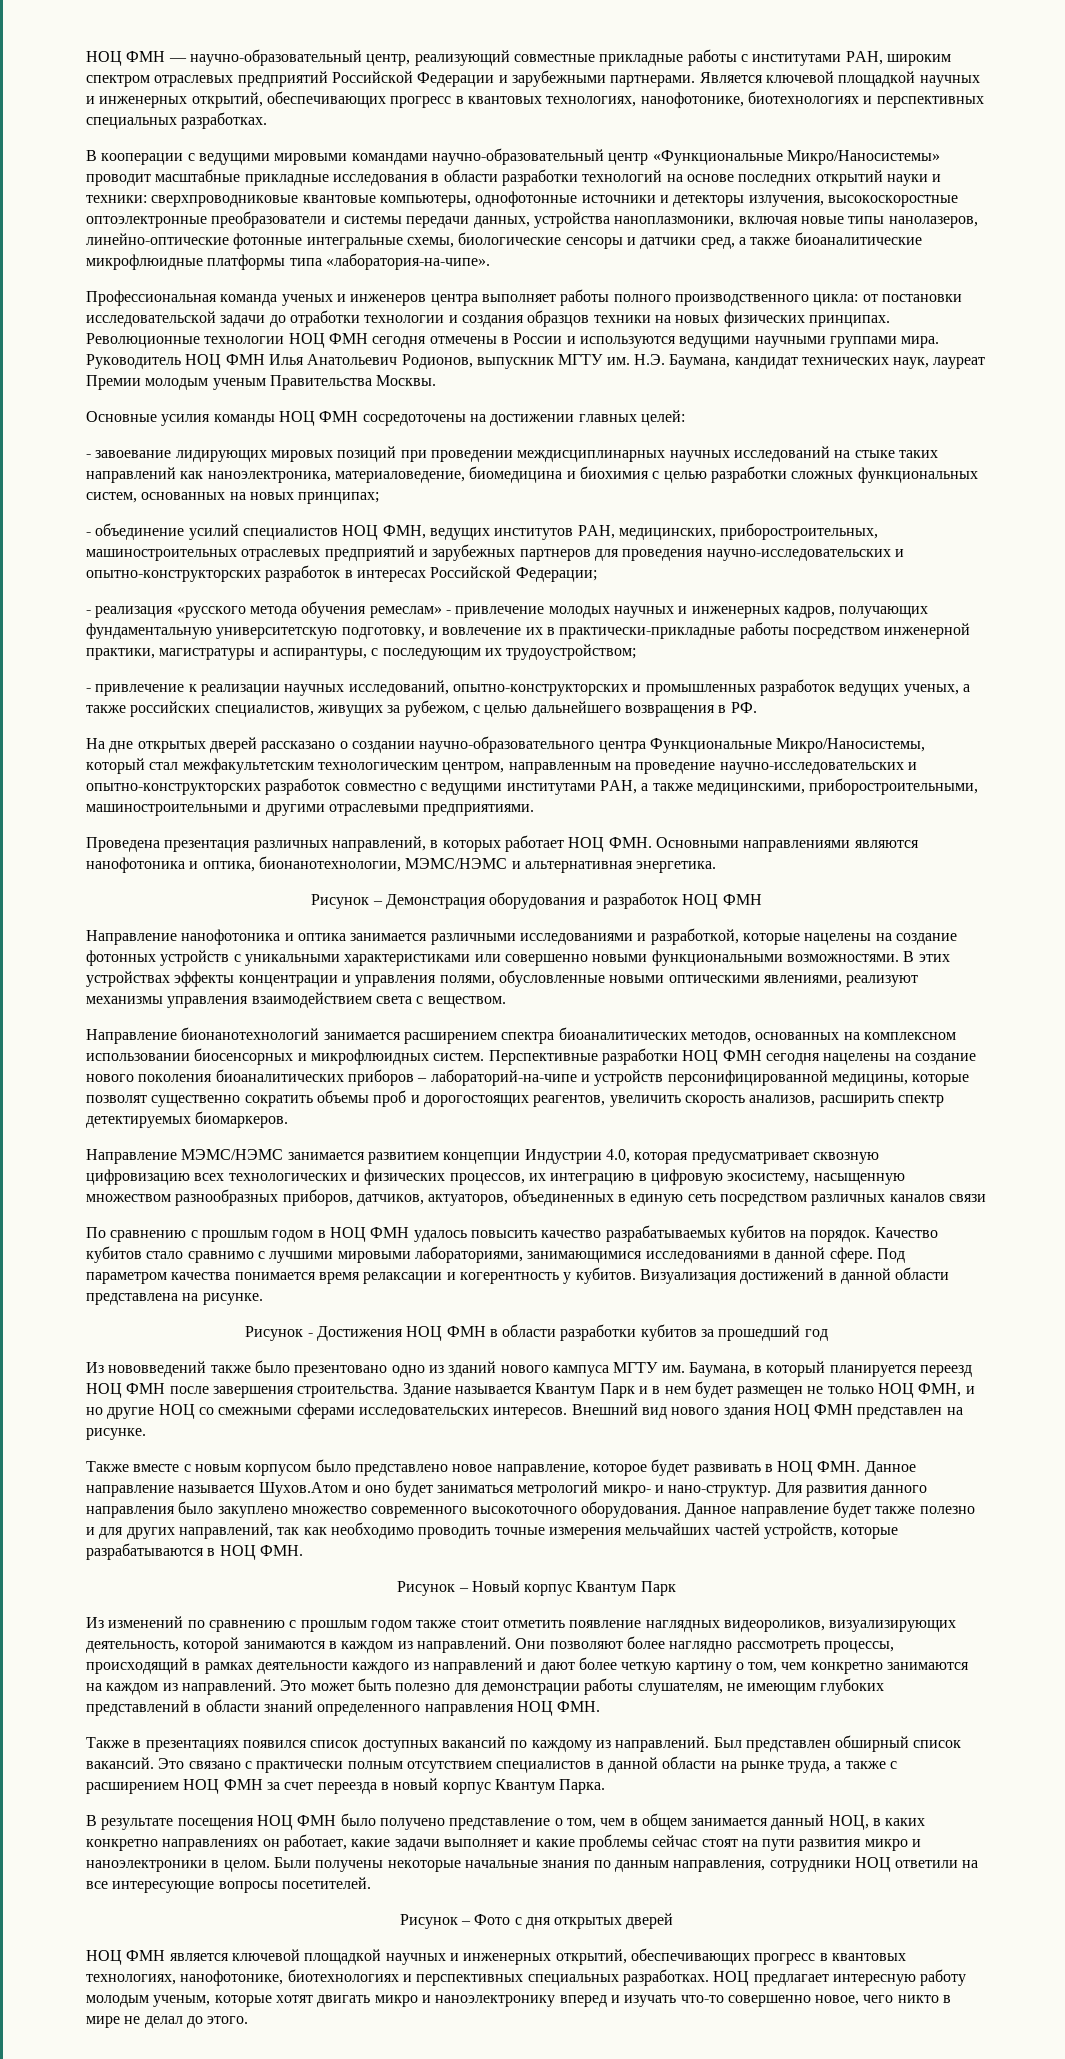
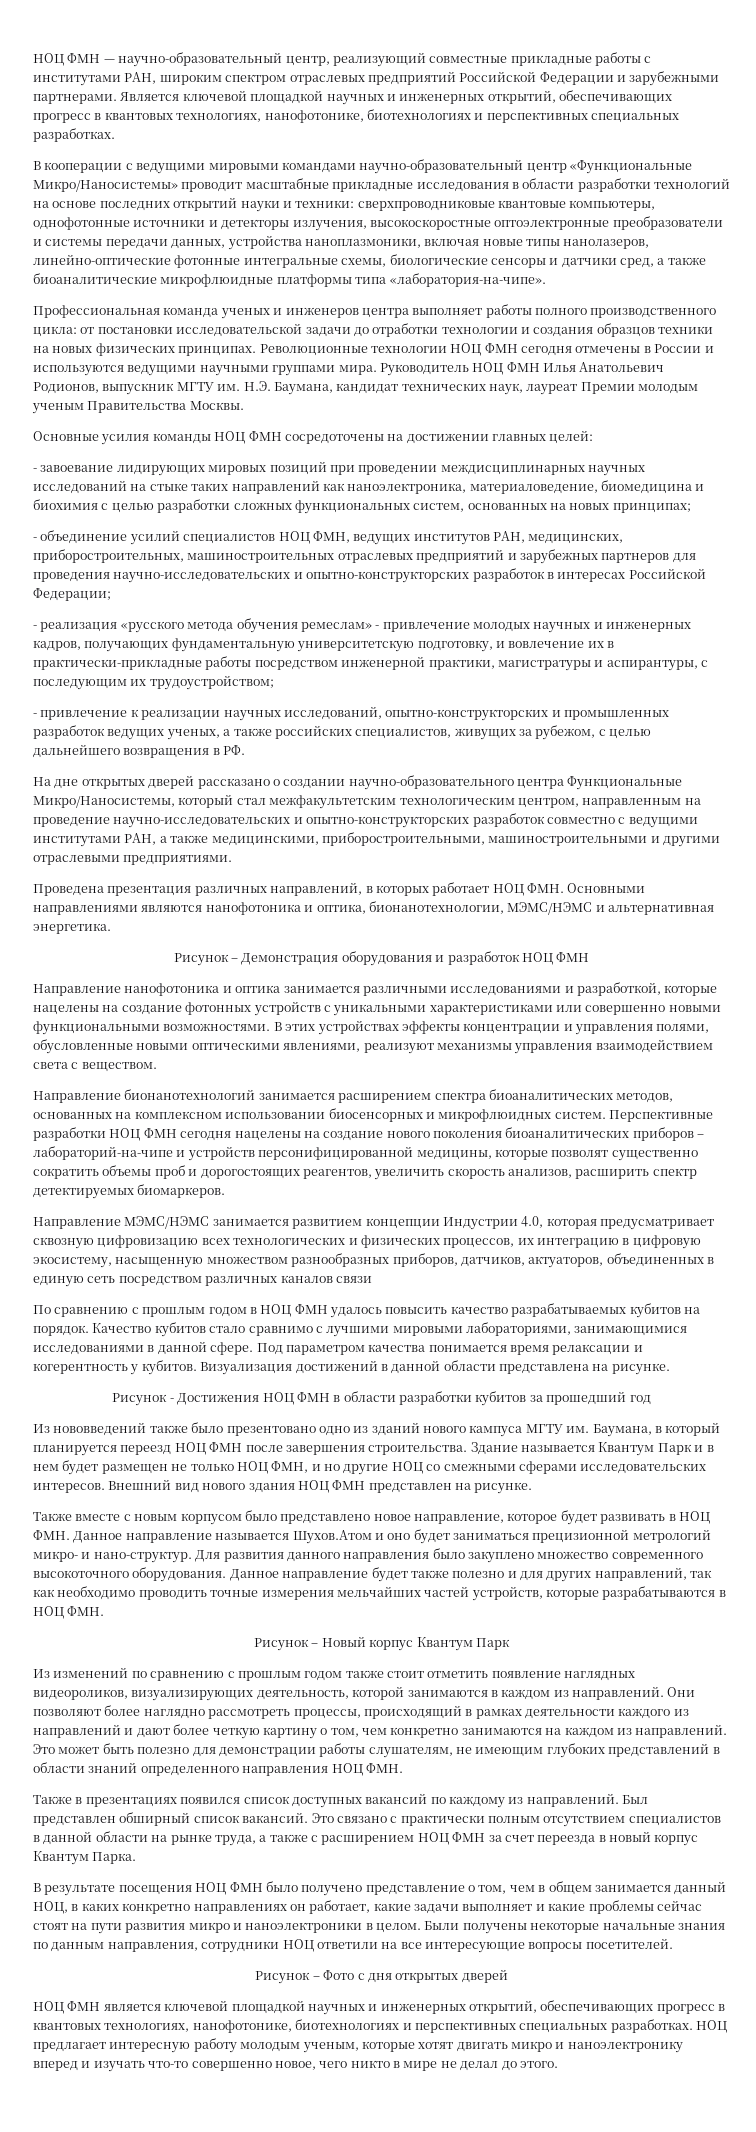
(514, 1489) none -> [532,1529,630,1543] прецизионной

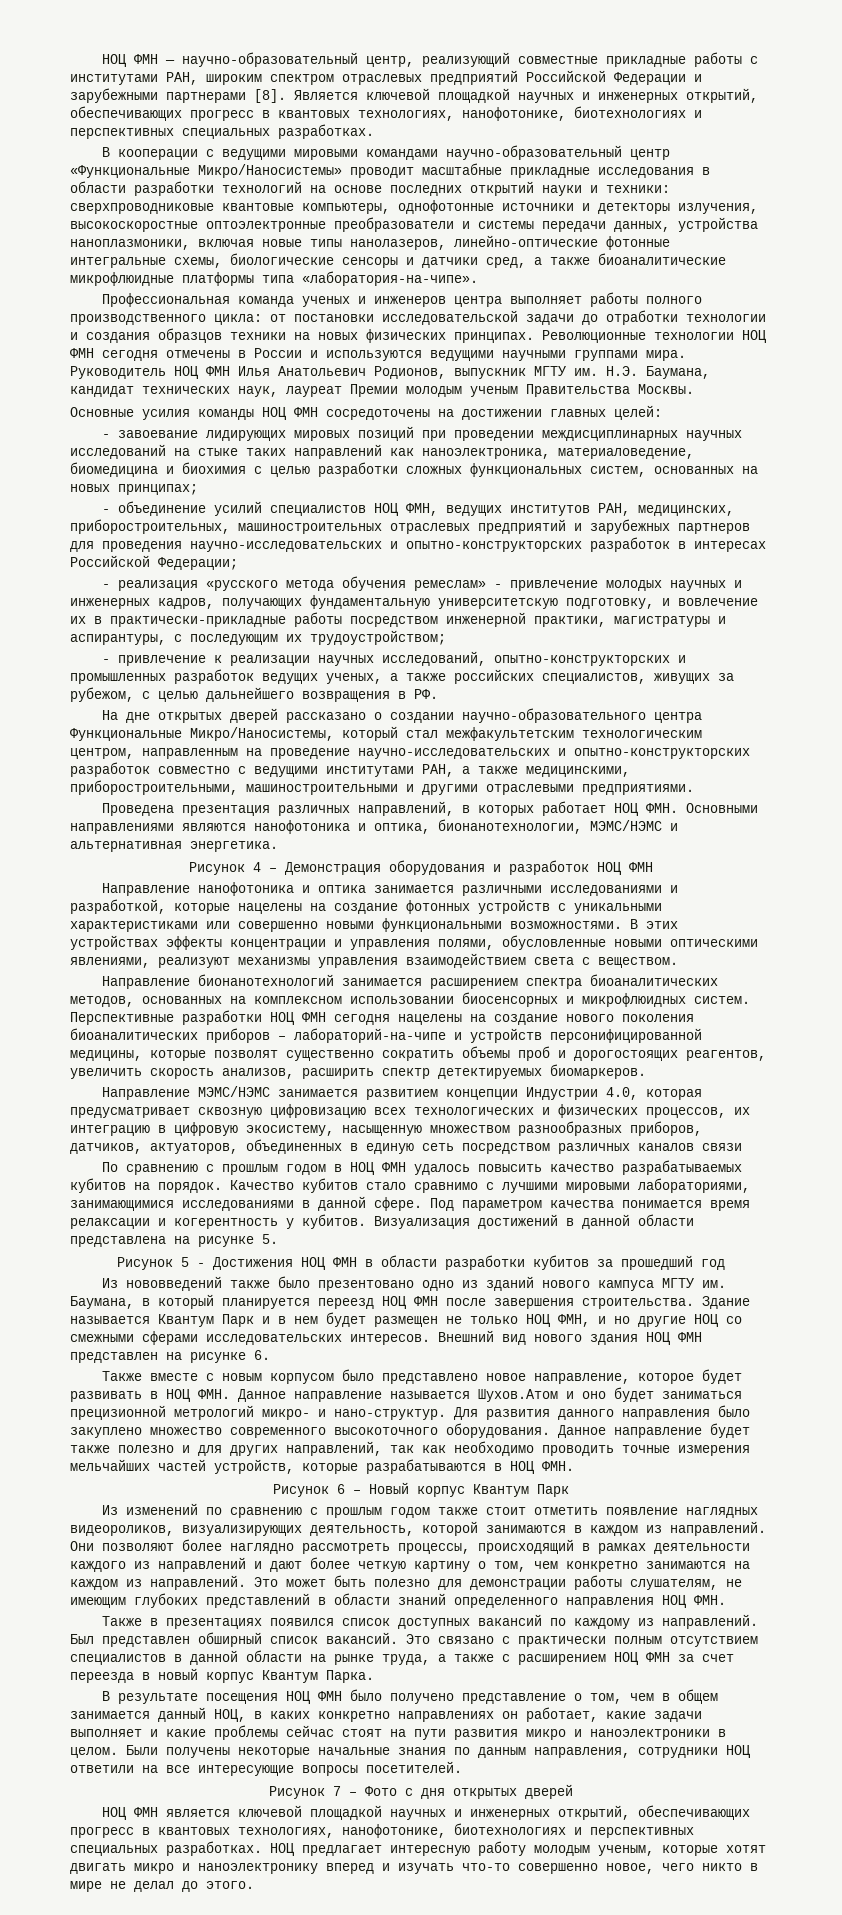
[33,94,117,104] партнерами. -> [166,89,286,103] партнерами [8].
(229, 959) none -> [253,862,261,872] 4
[611,1363,670,1375] [112,1393,168,1406] рисунке. // Рисунок -> [198,1234,278,1247] [117,1257,189,1270] рисунке 5. // Рисунок 5
[474,1482,533,1494] рисунке. -> [190,1350,270,1363] рисунке 6.
(310, 1644) none -> [337,1484,345,1494] 6
(311, 1977) none -> [333,1786,341,1796] 7

